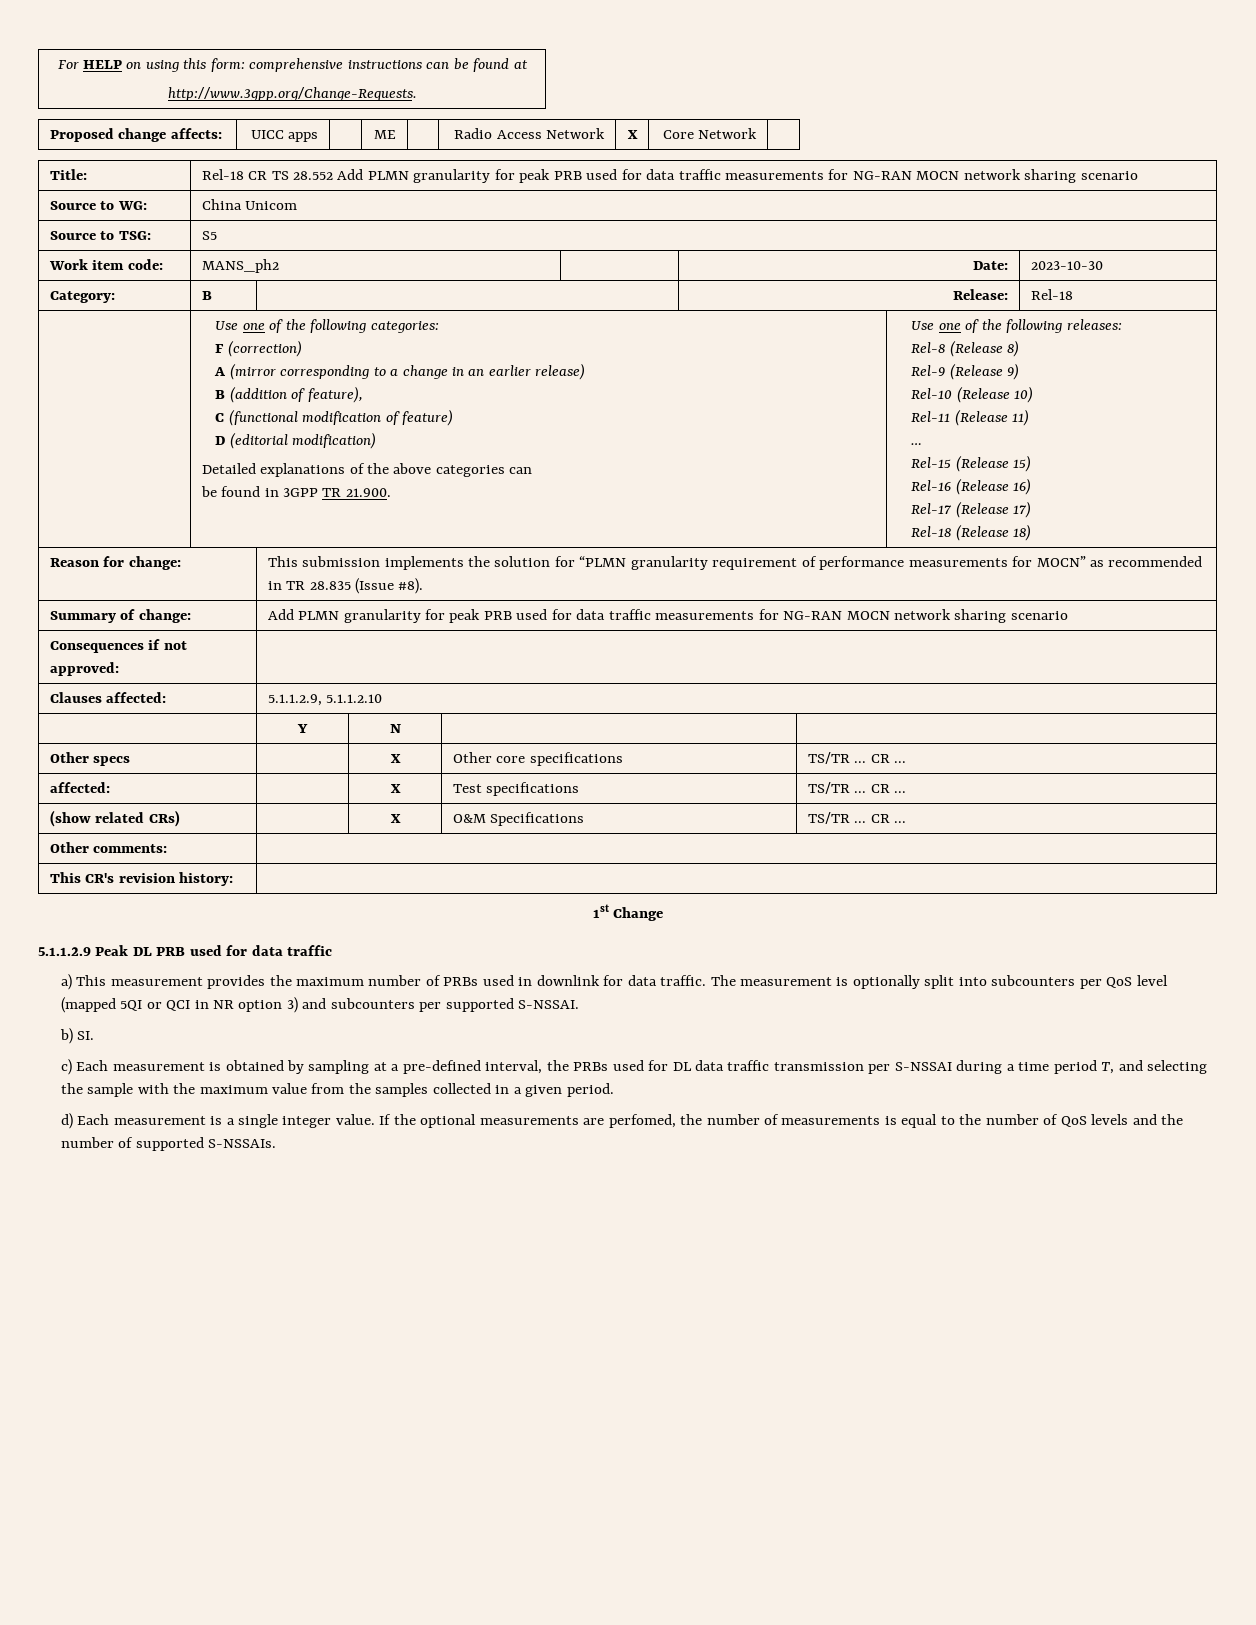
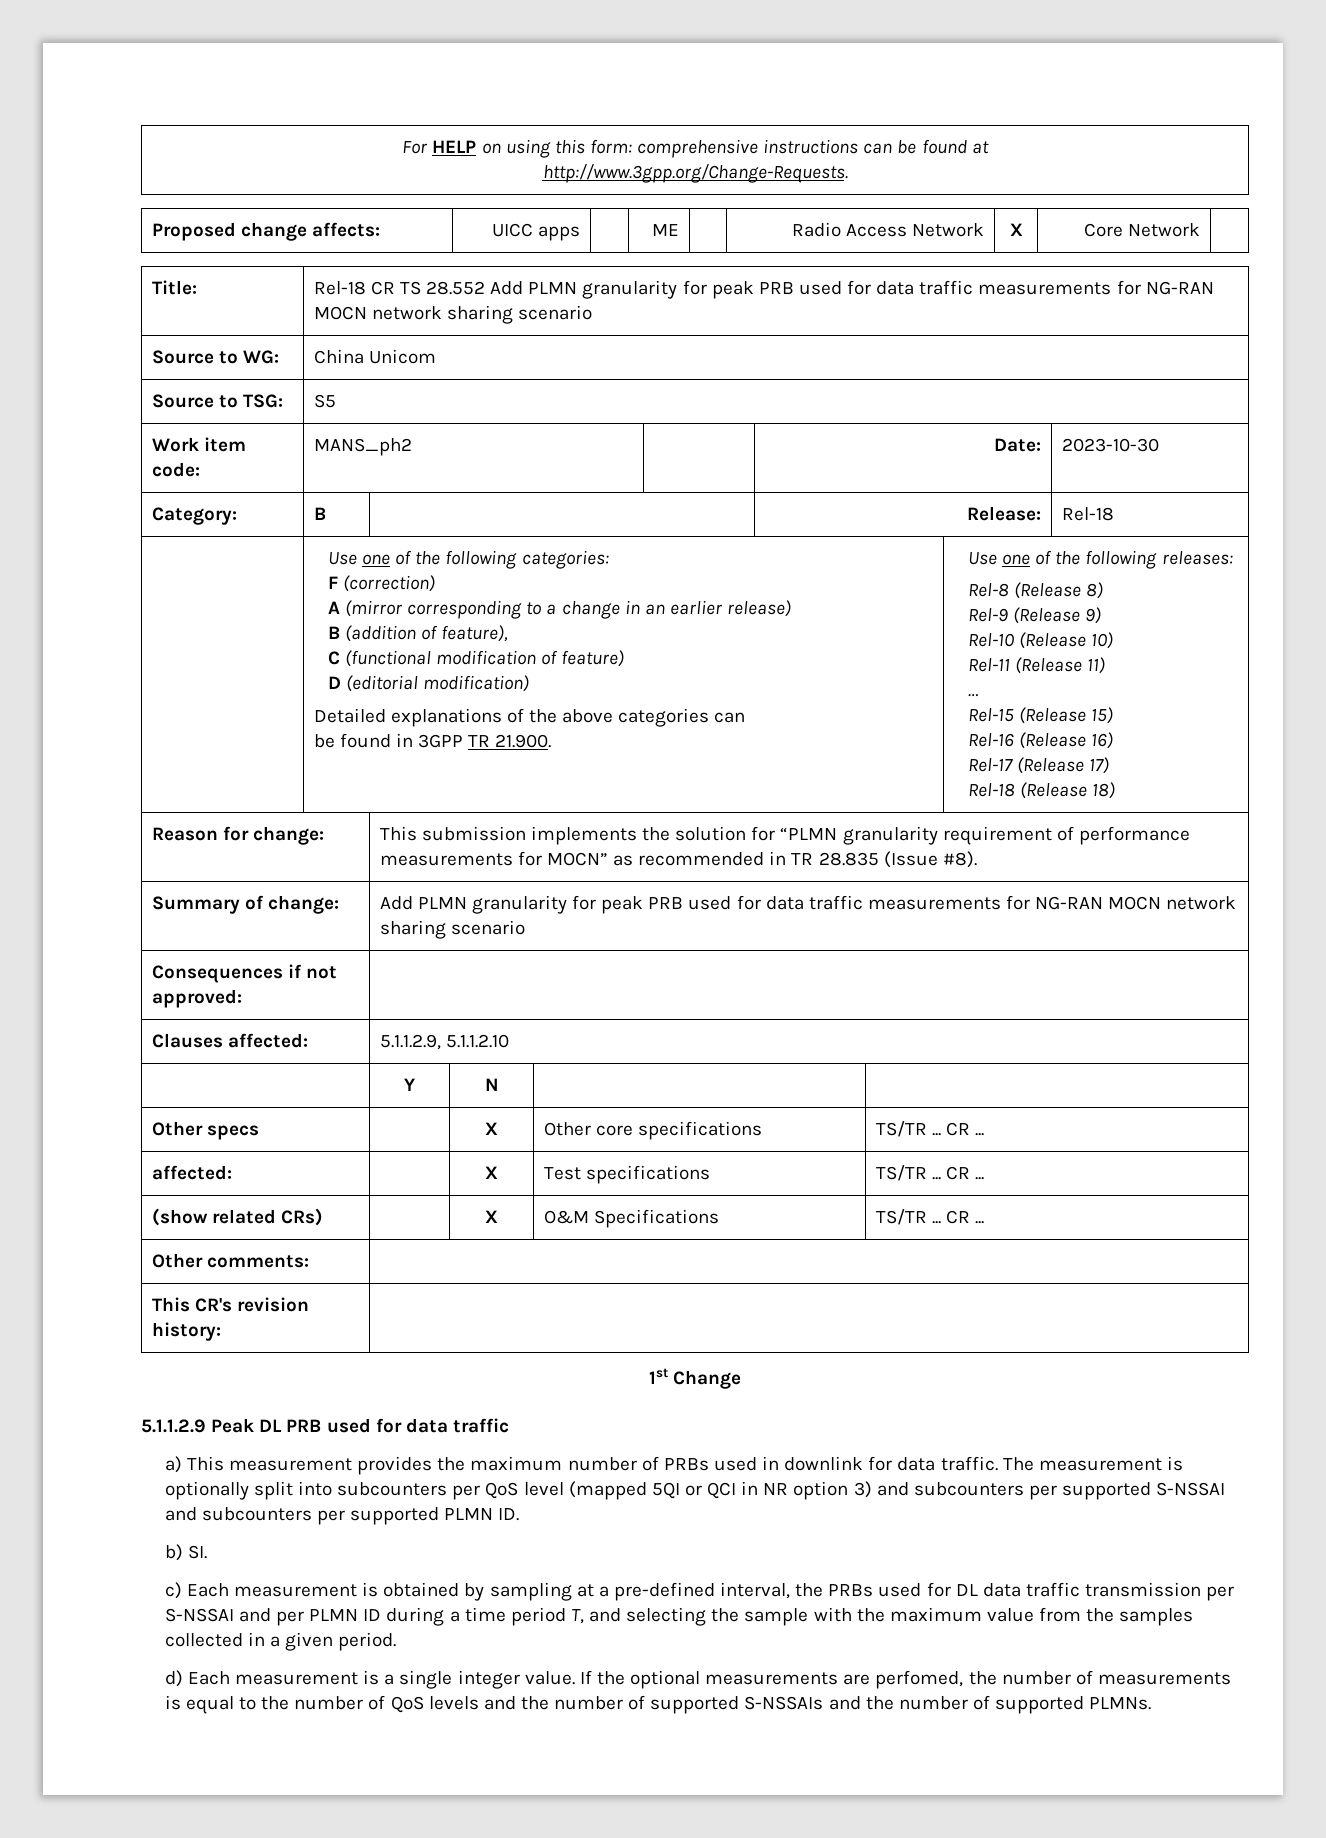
[518,1000,580,1009] S-NSSAI. -> [1156,1482,1226,1496] [164,1507,520,1525] S-NSSAI and subcounters per supported PLMN ID.
(952, 1066) none -> [238,1608,382,1626] and per PLMN ID
[208,1139,277,1148] S-NSSAIs. -> [744,1695,1152,1714] S-NSSAIs and the number of supported PLMNs.

